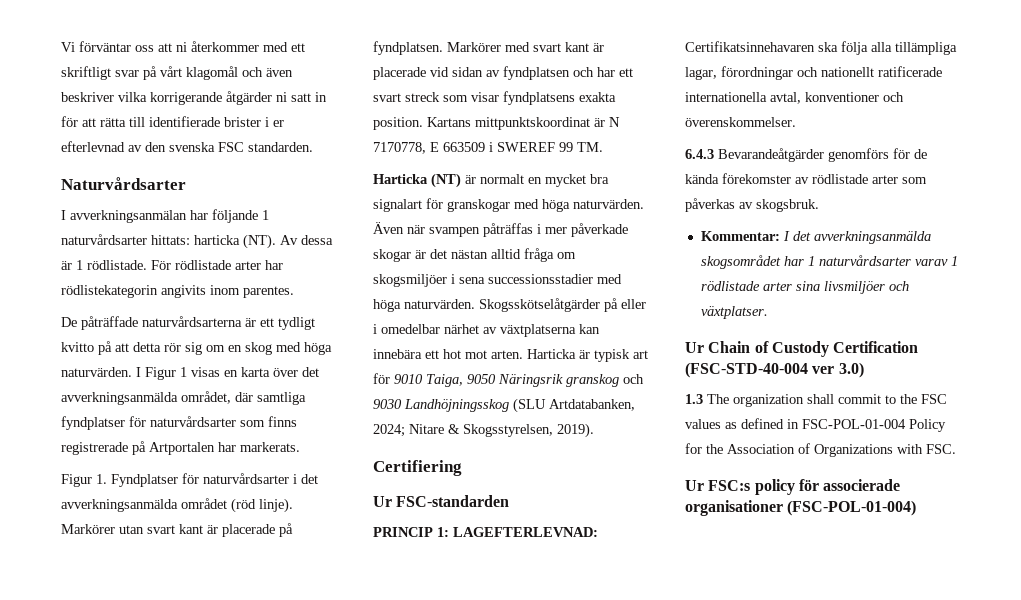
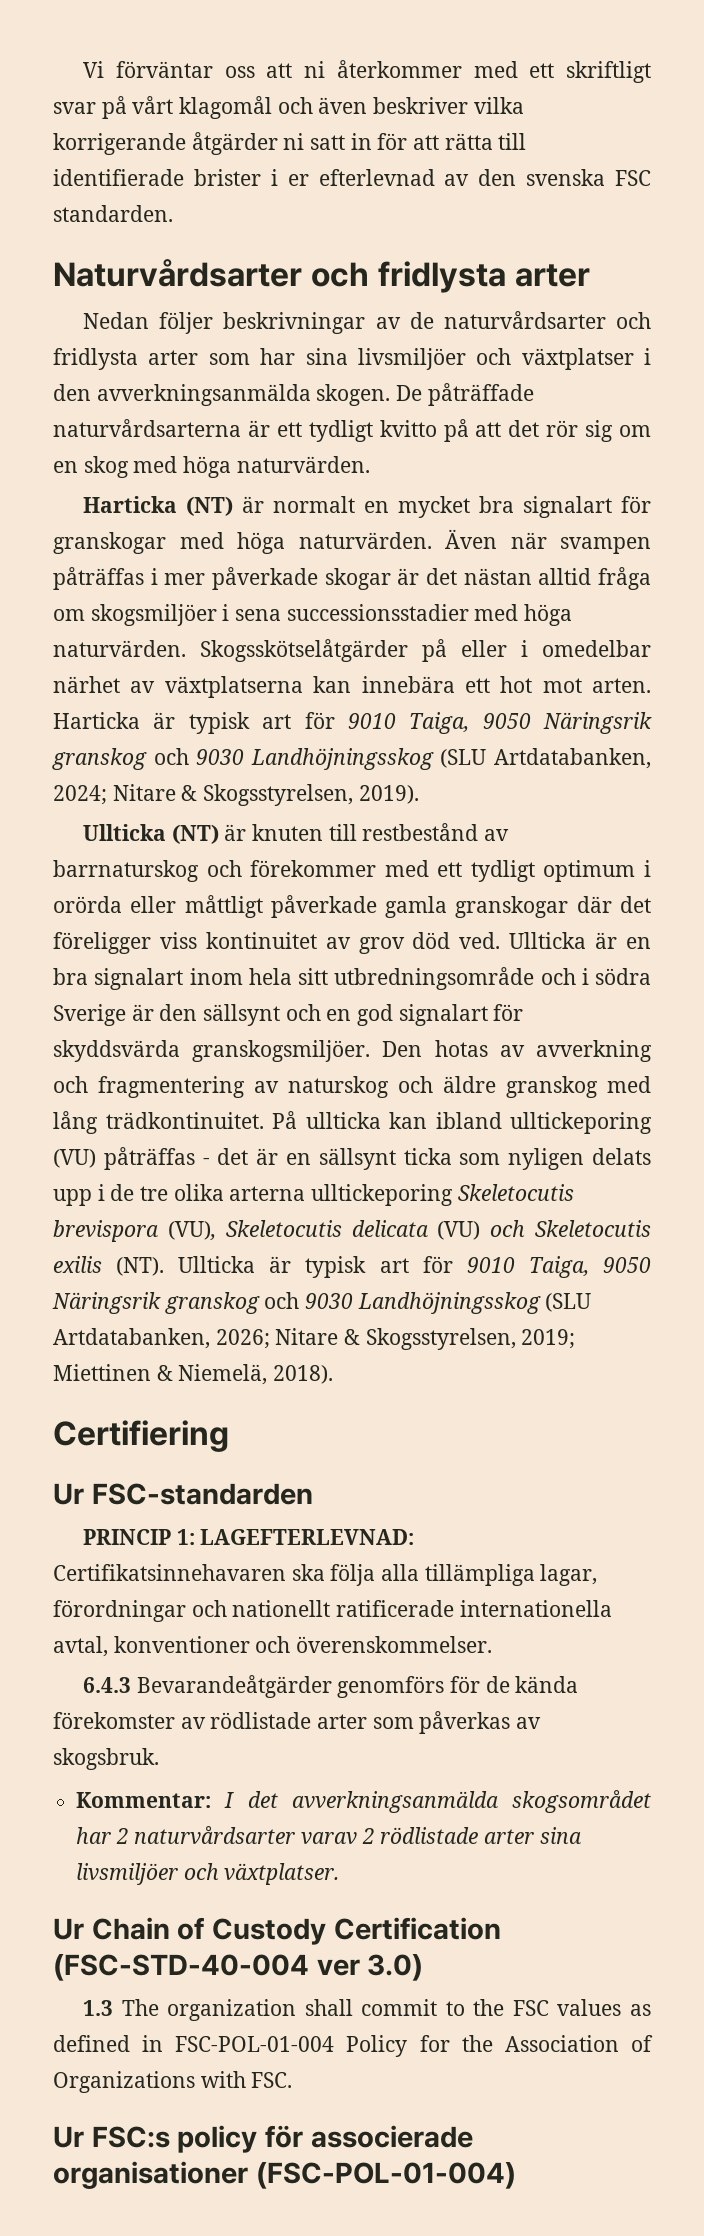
[61,209,269,223] [61,234,333,249] [61,260,283,270] [61,285,294,298] // I avverkningsanmälan har följande 1 naturvårdsarter hittats: harticka (NT). Av dessa är 1 rödlistade. För rödlistade arter har rödlistekategorin angivits inom parentes. // -> [310,261,590,293] [82,311,652,334] [53,348,651,370] [53,384,391,406] och fridlysta arter // Nedan följer beskrivningar av de naturvårdsarter och fridlysta arter som har sina livsmiljöer och växtplatser i den avverkningsanmälda skogen.
[133,342,161,352] detta -> [508,420,540,437] det
[136,367,319,380] [61,391,306,405] [61,416,297,430] [61,441,300,455] [61,473,318,487] [61,498,293,513] [61,523,293,537] [373,41,604,55] [373,66,633,80] [373,91,616,105] [373,117,620,130] [373,142,603,154] I Figur 1 visas en karta över det avverkningsanmälda området, där samtliga fyndplatser för naturvårdsarter som finns registrerade på Artportalen har markerats. // Figur 1. Fyndplatser för naturvårdsarter i det avverkningsanmälda området (röd linje). Markörer utan svart kant är placerade på fyndplatsen. Markörer med svart kant är placerade vid sidan av fyndplatsen och har ett svart streck som visar fyndplatsens exakta position. Kartans mittpunktskoordinat är N 7170778, E 663509 i SWEREF 99 TM. -> (370, 464) none
(594, 430) none -> [82,823,510,844] [53,860,651,882] [53,895,651,918] [53,932,652,954] [53,967,651,990] [53,1004,524,1026] [53,1040,652,1062] [53,1076,651,1098] [53,1111,652,1134] [53,1147,651,1170] [53,1184,574,1206] [53,1220,651,1242] [53,1256,651,1278] [52,1292,592,1314] [53,1328,576,1350] [53,1364,334,1385] // Ullticka (NT) är knuten till restbestånd av barrnaturskog och förekommer med ett tydligt optimum i orörda eller måttligt påverkade gamla granskogar där det föreligger viss kontinuitet av grov död ved. Ullticka är en bra signalart inom hela sitt utbredningsområde och i södra Sverige är den sällsynt och en god signalart för skyddsvärda granskogsmiljöer. Den hotas av avverkning och fragmentering av naturskog och äldre granskog med lång trädkontinuitet. På ullticka kan ibland ulltickeporing (VU) påträffas - det är en sällsynt ticka som nyligen delats upp i de tre olika arterna ulltickeporing Skeletocutis brevispora (VU), Skeletocutis delicata (VU) och Skeletocutis exilis (NT). Ullticka är typisk art för 9010 Taiga, 9050 Näringsrik granskog och 9030 Landhöjningsskog (SLU Artdatabanken, 2026; Nitare & Skogsstyrelsen, 2019; Miettinen & Niemelä, 2018).
[807,256,815,266] 1 -> [115,1828,129,1844] 2
[950,256,958,266] 1 -> [361,1828,375,1844] 2

